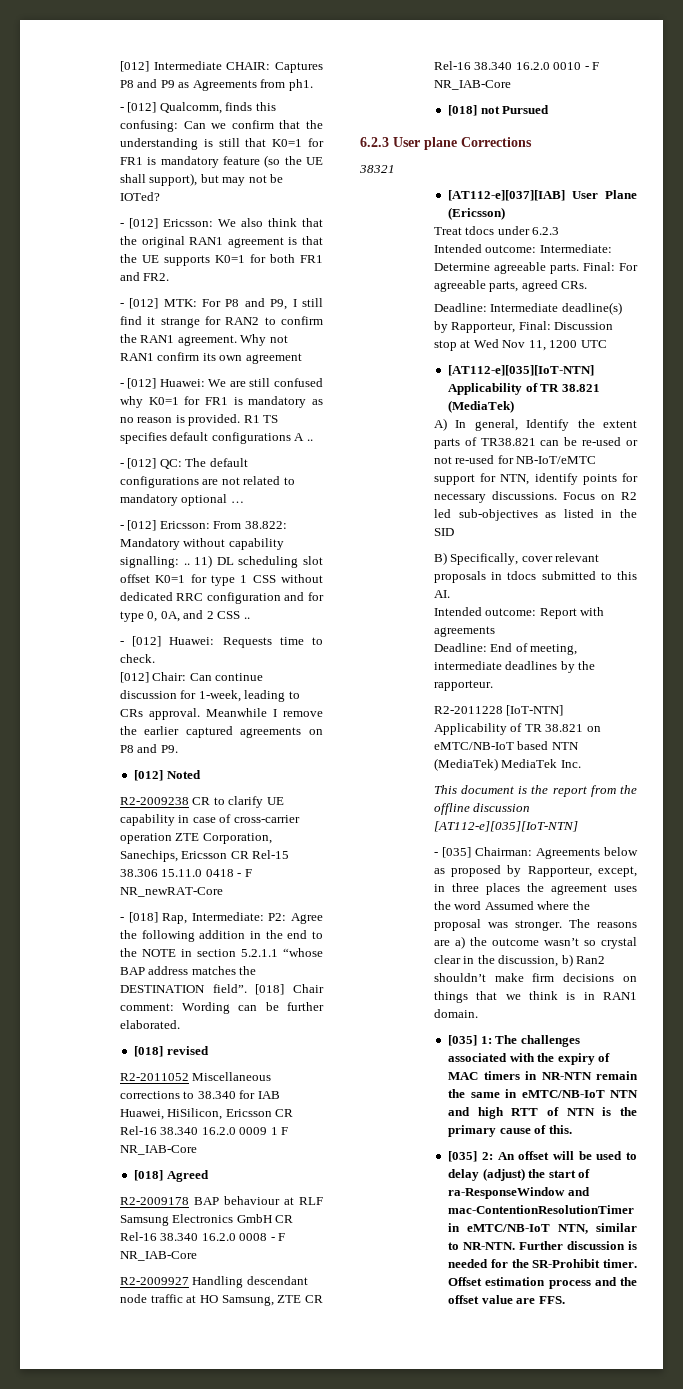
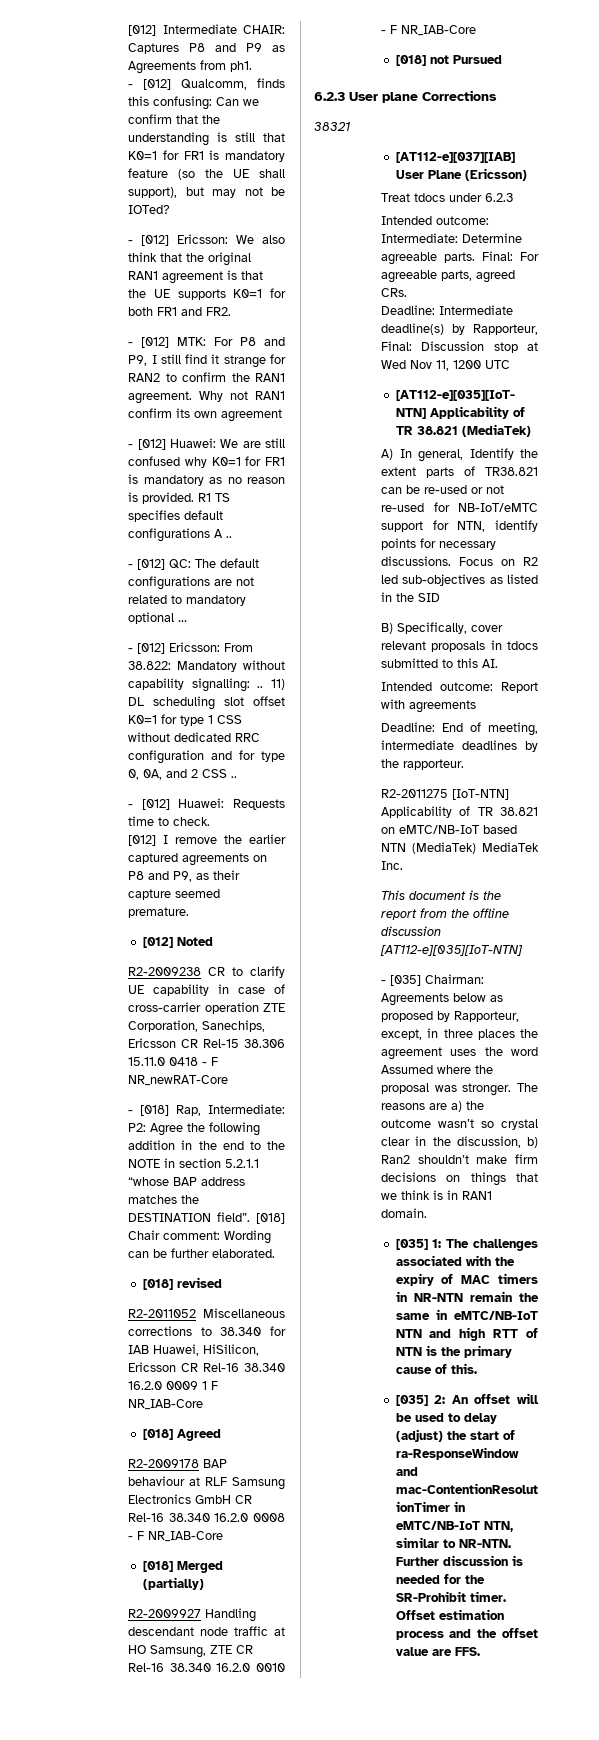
[152,672,264,681] [119,690,300,702] [119,708,267,720] Chair: Can continue discussion for 1-week, leading to CRs approval. Meanwhile -> (157, 840) none
[160,745,178,753] P9. -> [173,870,241,882] [128,889,221,900] [128,907,190,918] P9, as their capture seemed premature.
(197, 1256) none -> [142,1561,223,1573] [142,1577,204,1590] // [018] Merged (partially)
[433,706,503,714] R2-2011228 -> [381,789,449,798] R2-2011275

